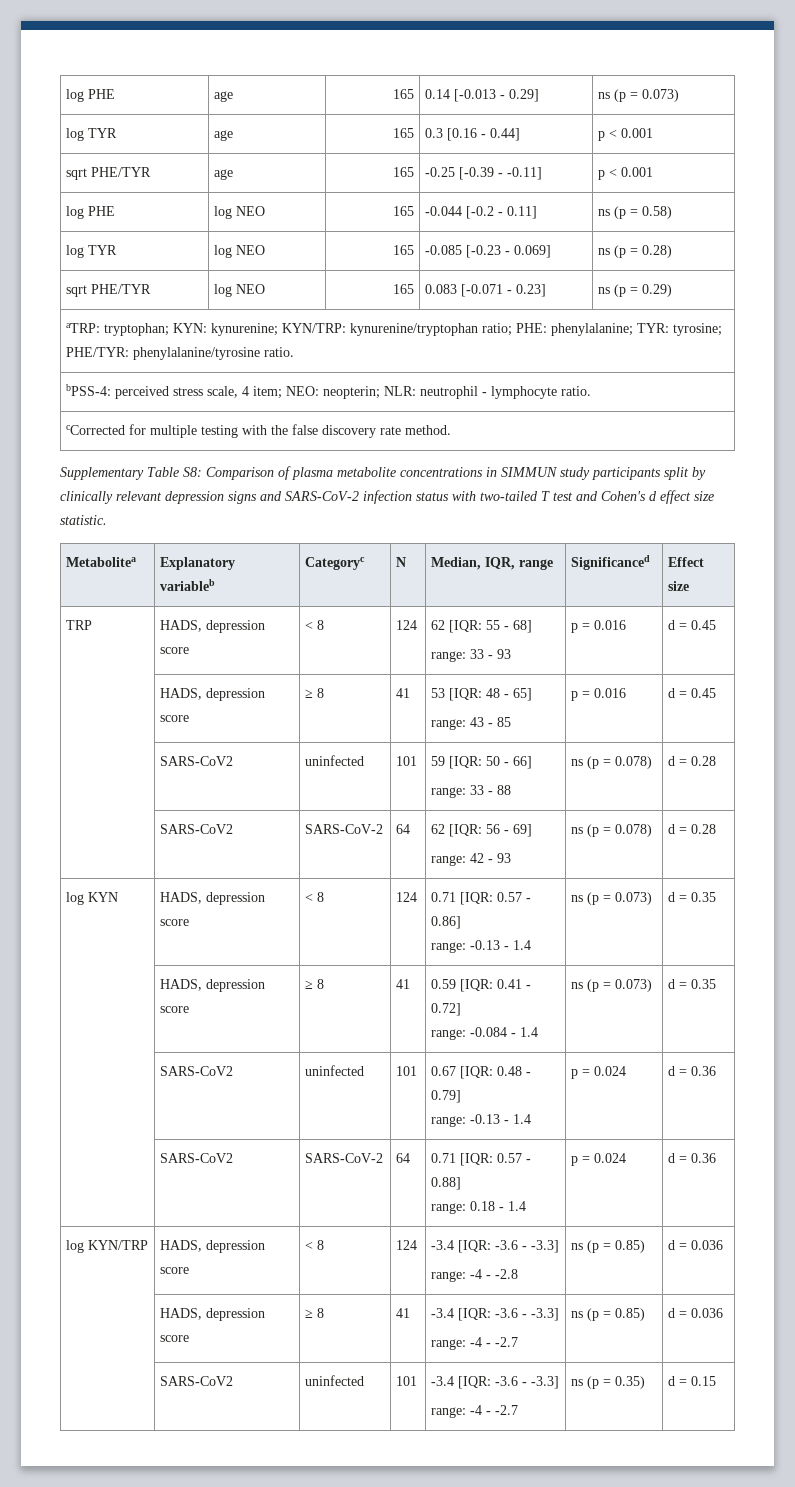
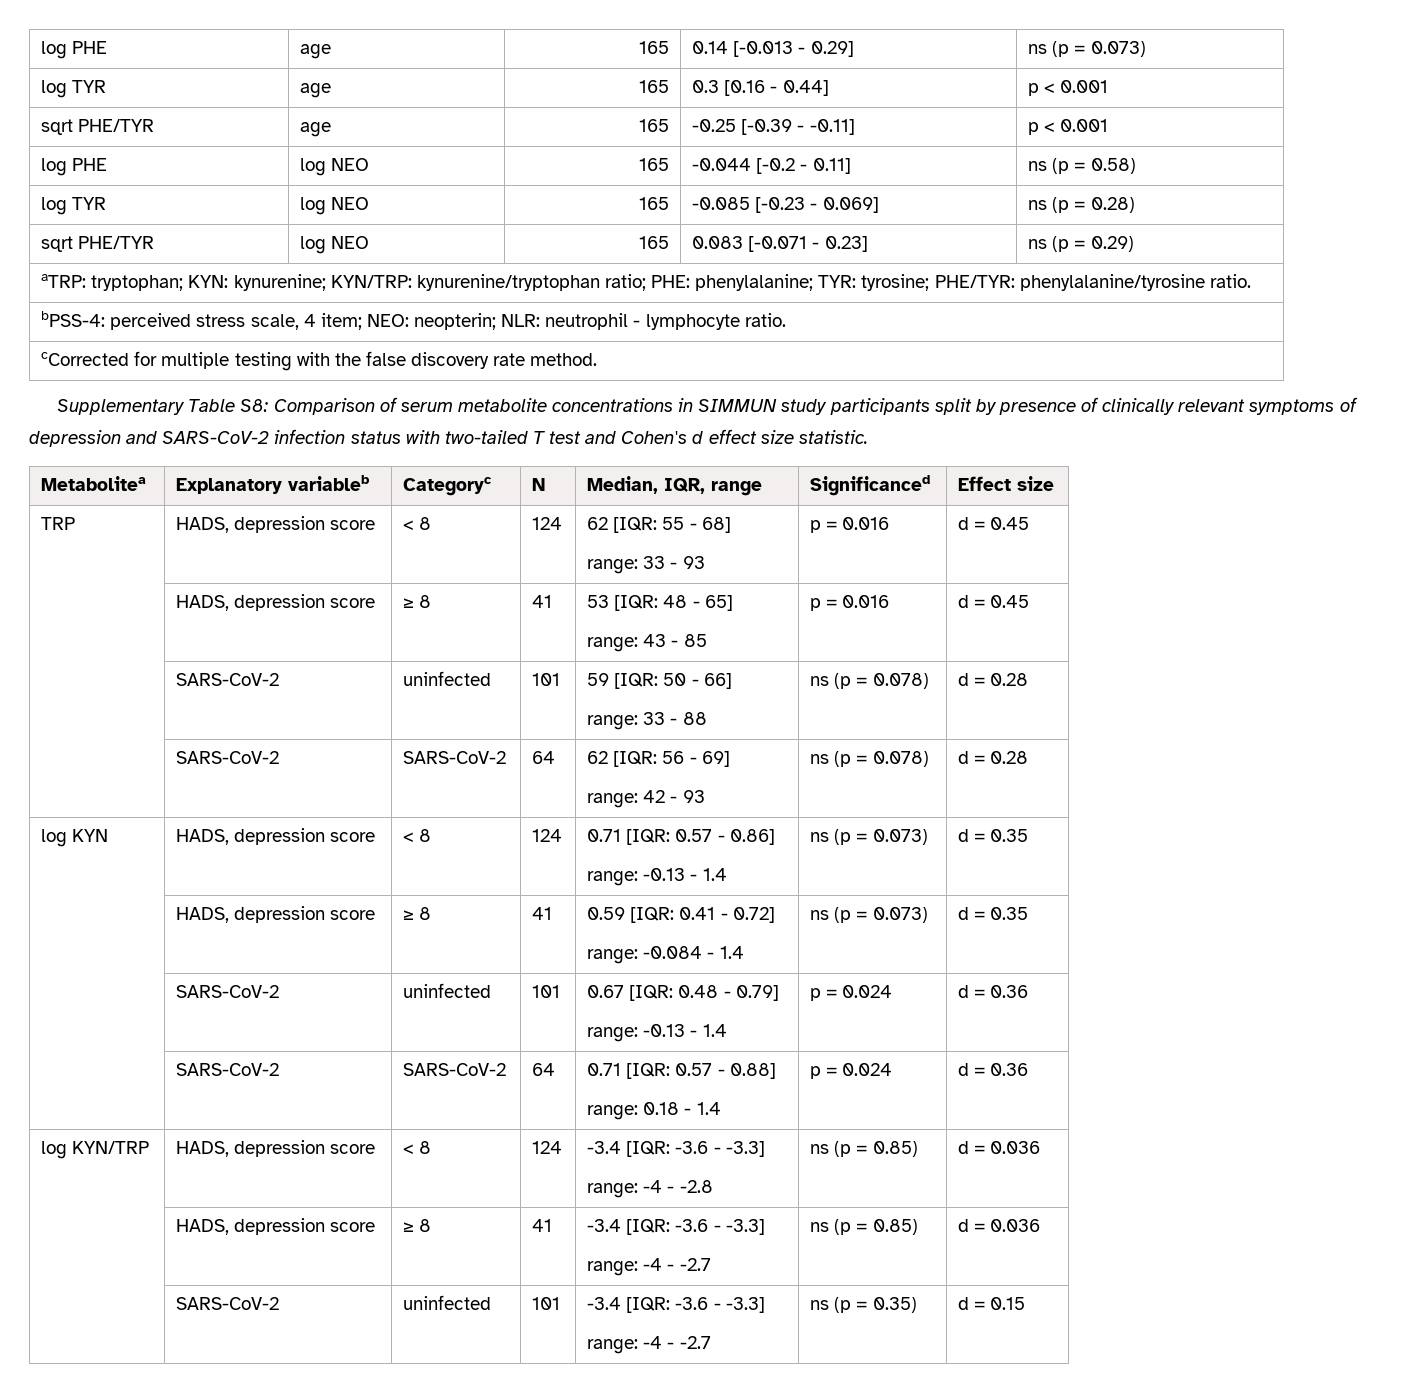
[292,467,333,480] plasma -> [400,402,453,412] serum
[60,491,257,504] clinically relevant depression signs -> [998,397,1358,415] [29,430,121,447] presence of clinically relevant symptoms of depression
[160,756,234,766] SARS-CoV2 -> [176,673,280,686] SARS-CoV-2
[160,824,234,834] SARS-CoV2 -> [176,751,280,764] SARS-CoV-2
[160,1066,234,1076] SARS-CoV2 -> [176,985,280,998] SARS-CoV-2
[160,1153,234,1163] SARS-CoV2 -> [176,1063,280,1076] SARS-CoV-2
[160,1376,234,1386] SARS-CoV2 -> [176,1297,280,1310] SARS-CoV-2

